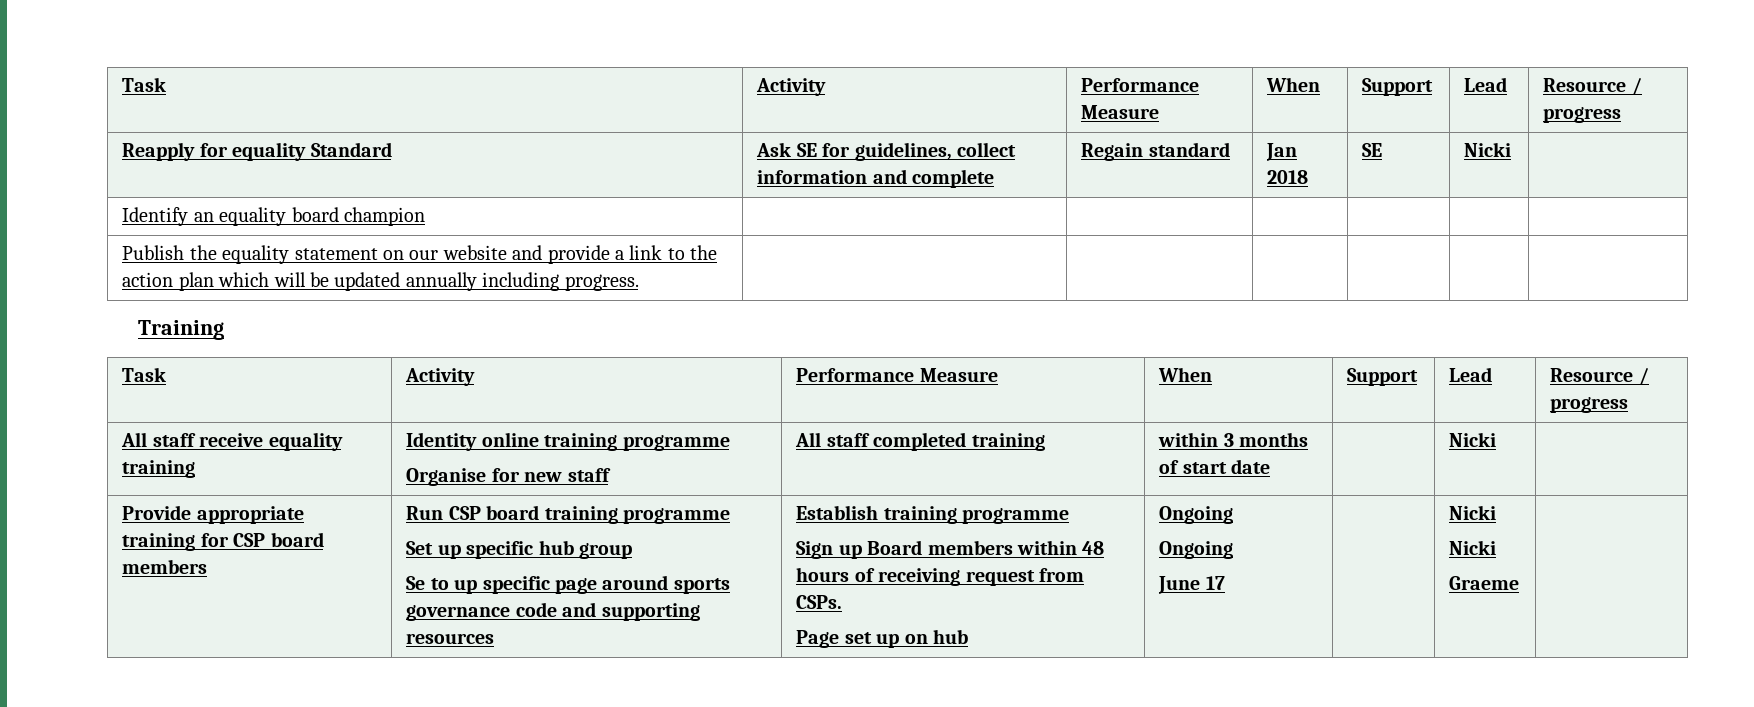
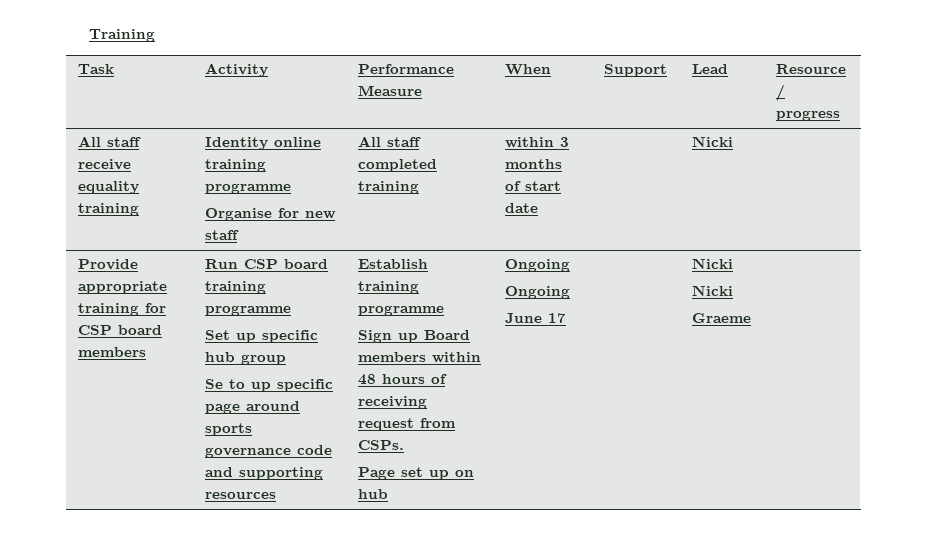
[122,77,167,92] [756,78,827,96] [1081,78,1200,92] [1081,105,1160,119] [1266,77,1321,92] [1362,78,1434,96] [1464,77,1508,92] [1543,78,1642,95] [1543,107,1622,123] [122,142,392,161] [756,142,1016,161] [757,169,995,188] [1081,142,1230,161] [1266,143,1298,161] [1267,170,1309,184] [1362,143,1383,157] [1464,142,1512,157] [122,207,425,226] [122,245,718,264] [122,272,639,291] Task | Activity | Performance Measure | When | Support | Lead | Resource / progress // Reapply for equality Standard | Ask SE for guidelines, collect information and complete | Regain standard | Jan 2018 | SE | Nicki | // Identify an equality board champion | | | | | | // Publish the equality statement on our website and provide a link to the action plan which will be updated annually including progress. | | | | | | // -> (88, 35) none

